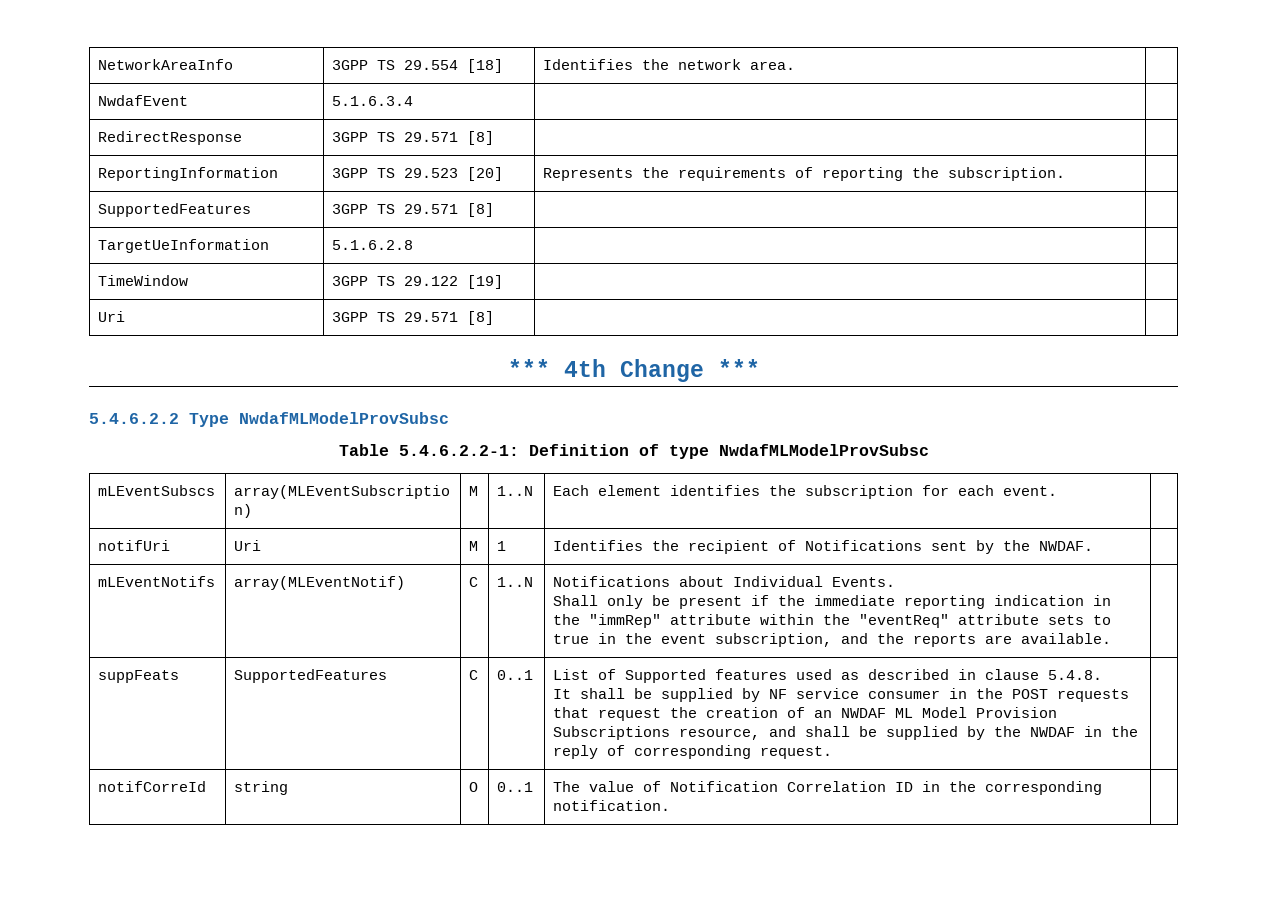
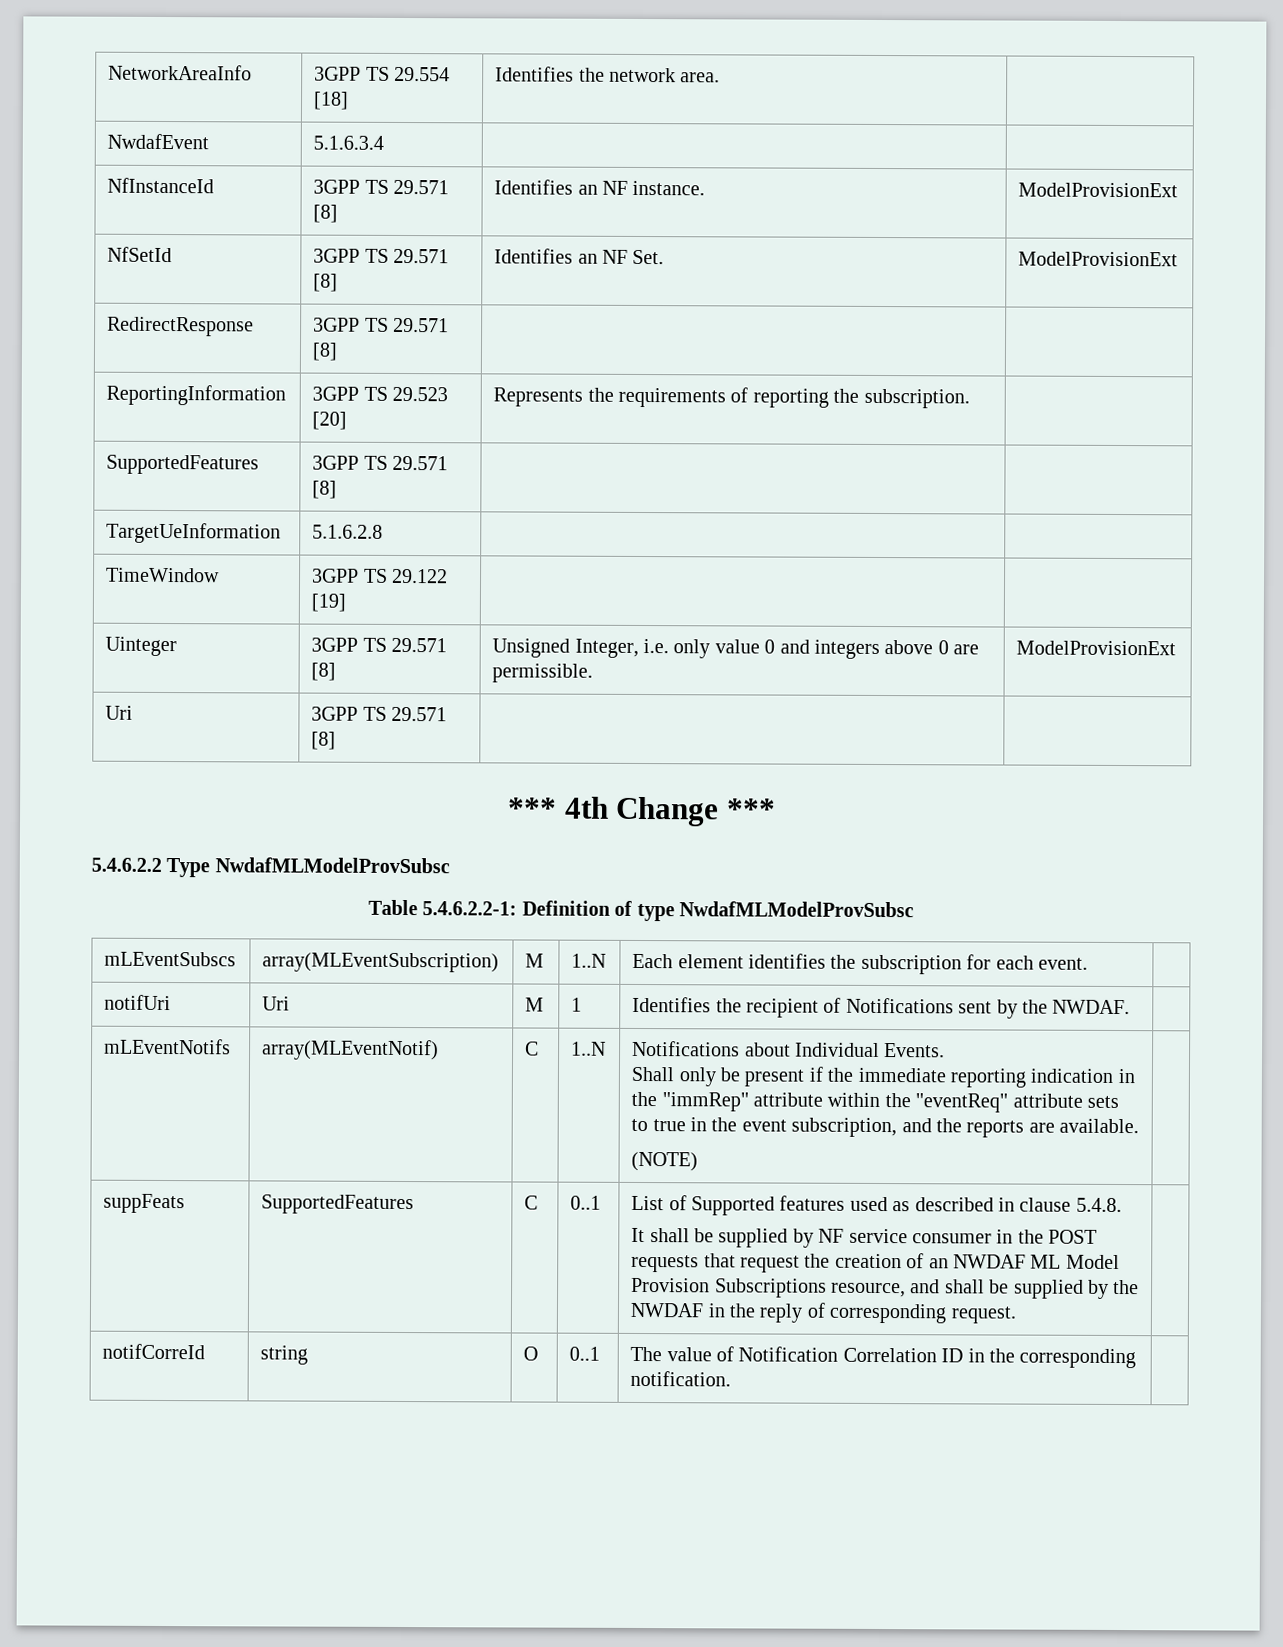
(414, 101) none -> [107,177,215,194] [313,179,450,195] [313,204,339,223] [494,179,706,196] [1018,182,1179,198] [107,246,173,263] [313,248,450,264] [313,273,339,292] [494,248,665,265] [1018,251,1179,267] // NfInstanceId | 3GPP TS 29.571 [8] | Identifies an NF instance. | ModelProvisionExt // NfSetId | 3GPP TS 29.571 [8] | Identifies an NF Set. | ModelProvisionExt
(504, 282) none -> [105,636,178,657] [311,637,448,653] [311,662,337,681] [492,638,980,660] [492,663,594,683] [1016,640,1177,656] // Uinteger | 3GPP TS 29.571 [8] | Unsigned Integer, i.e. only value 0 and integers above 0 are permissible. | ModelProvisionExt
(1112, 638) none -> [631,1151,699,1172] // (NOTE)

